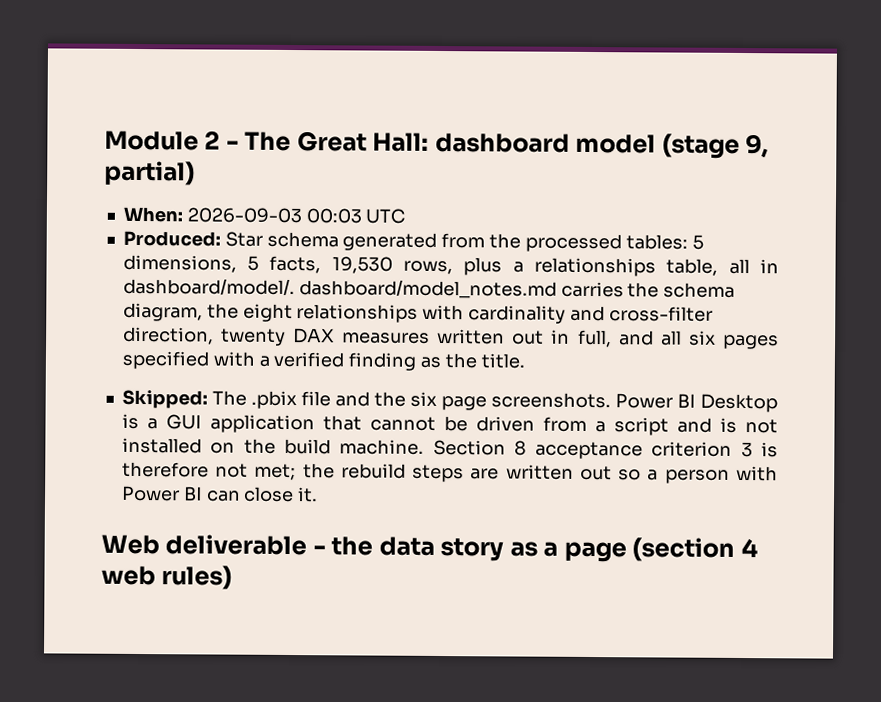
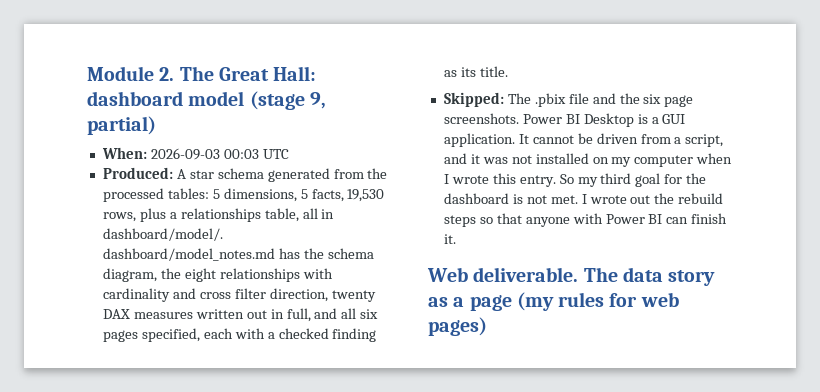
[204,130,239,150] 2 - -> [159,67,175,81] 2.
[224,231,263,247] Star -> [176,169,214,179] A star
[560,281,624,298] carries -> [278,248,300,259] has
[608,306,713,322] cross-filter -> [199,288,266,299] cross filter
[121,350,209,370] specified -> [141,328,233,342] specified, each
[273,351,345,368] verified -> [278,328,329,339] checked
[444,353,477,369] the -> [460,67,476,77] its
[209,414,362,434] application that -> [443,133,529,147] application. It
[613,417,778,436] [121,437,778,460] [121,461,730,484] script and is not installed on the build machine. Section 8 acceptance criterion 3 is therefore not met; the rebuild steps are written out so a person -> [685,134,724,147] [443,153,733,167] [443,173,707,187] [443,193,724,204] [443,213,570,227] script, and it was not installed on my computer when I wrote this entry. So my third goal for the dashboard is not met. I wrote out the rebuild steps so that anyone
[243,486,295,503] close -> [691,213,728,224] finish
[165,534,374,556] deliverable - the -> [473,267,618,282] deliverable. The
[632,537,758,562] [101,565,233,590] (section 4 web rules) -> [516,292,679,311] [428,317,487,336] (my rules for web pages)

